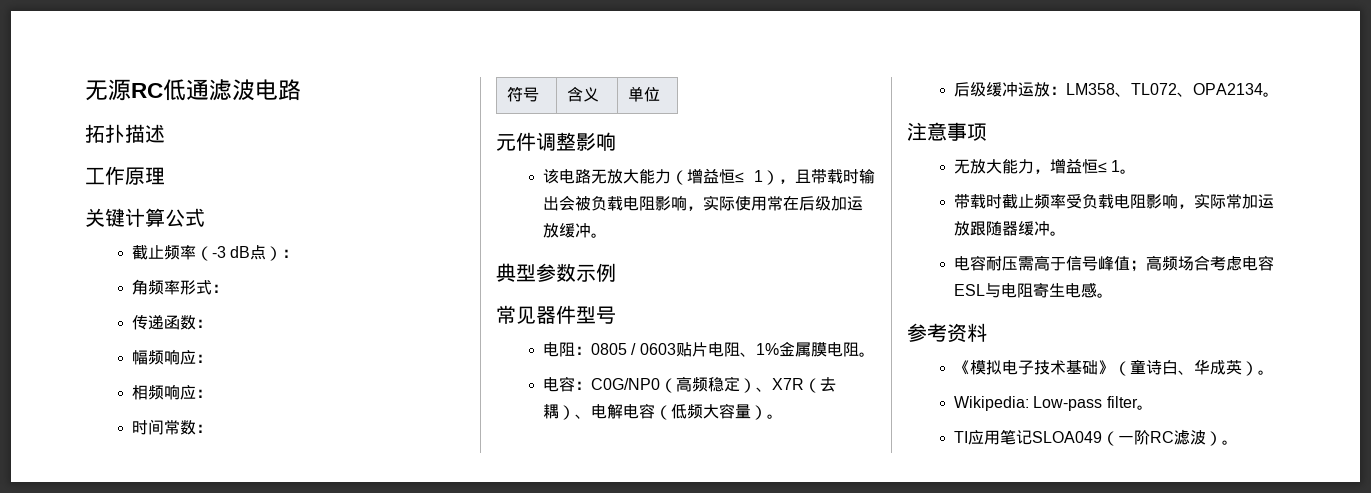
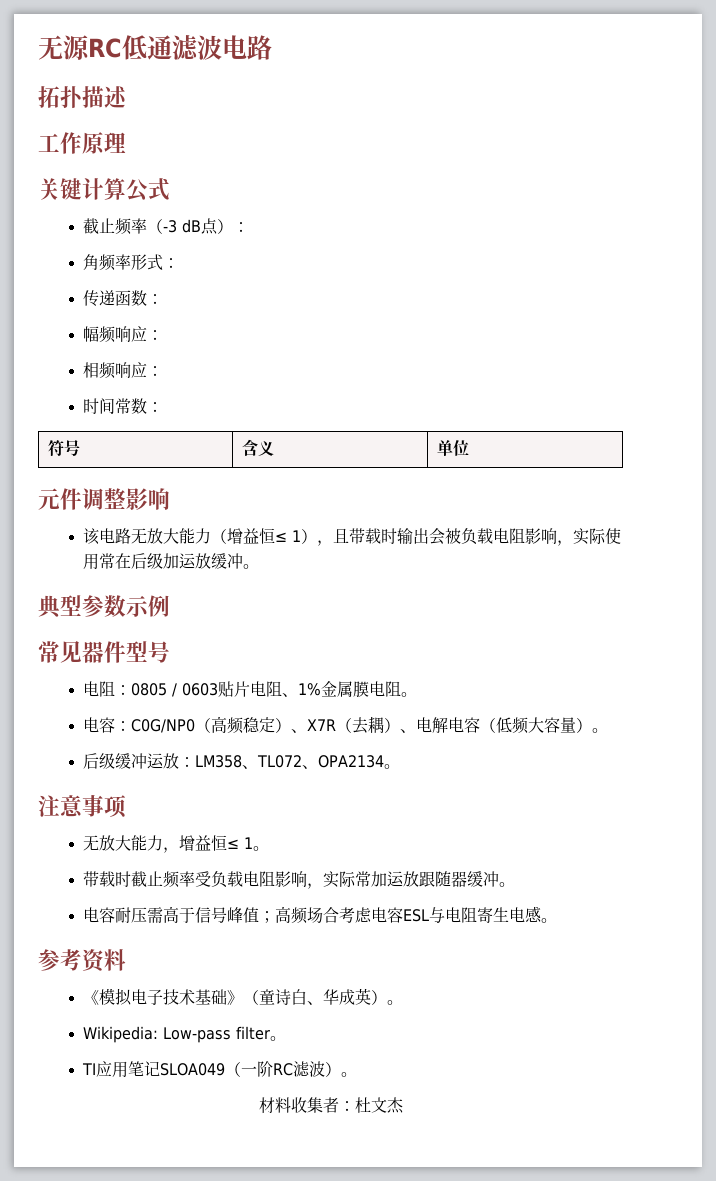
(1238, 442) none -> [258,1097,404,1114] // 材料收集者：杜文杰

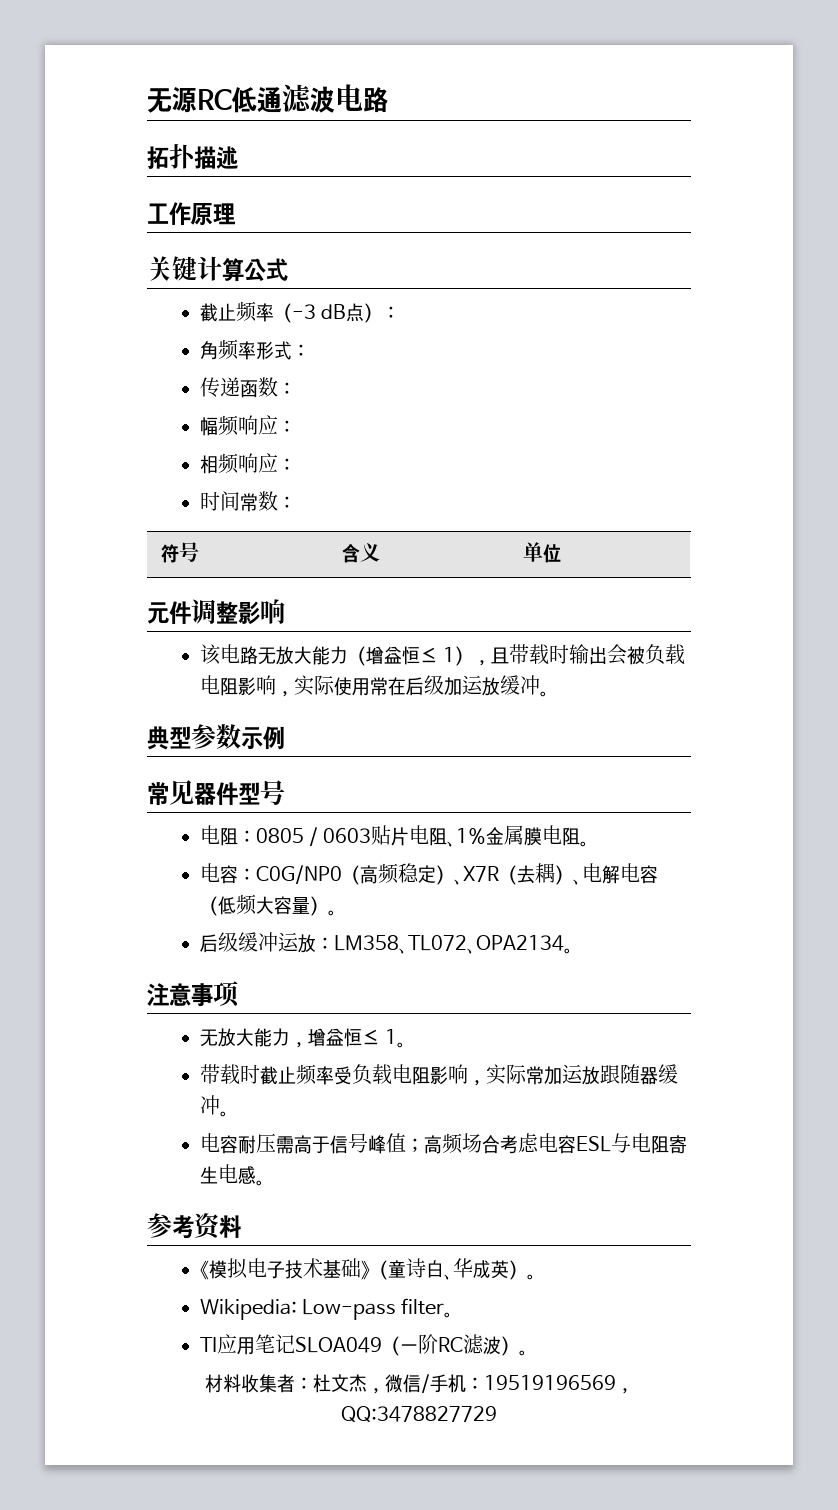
(404, 1105) none -> [366,1374,634,1394] [341,1406,497,1422] ，微信/手机：19519196569，QQ:3478827729

